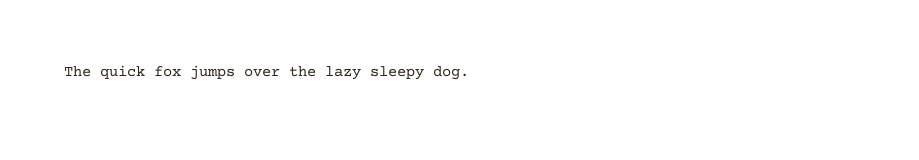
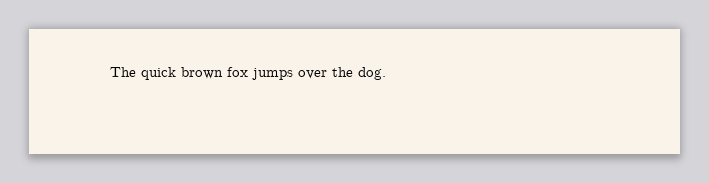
(145, 72) none -> [181,67,223,79] brown
[325,66,424,80] lazy sleepy -> (353, 72) none

